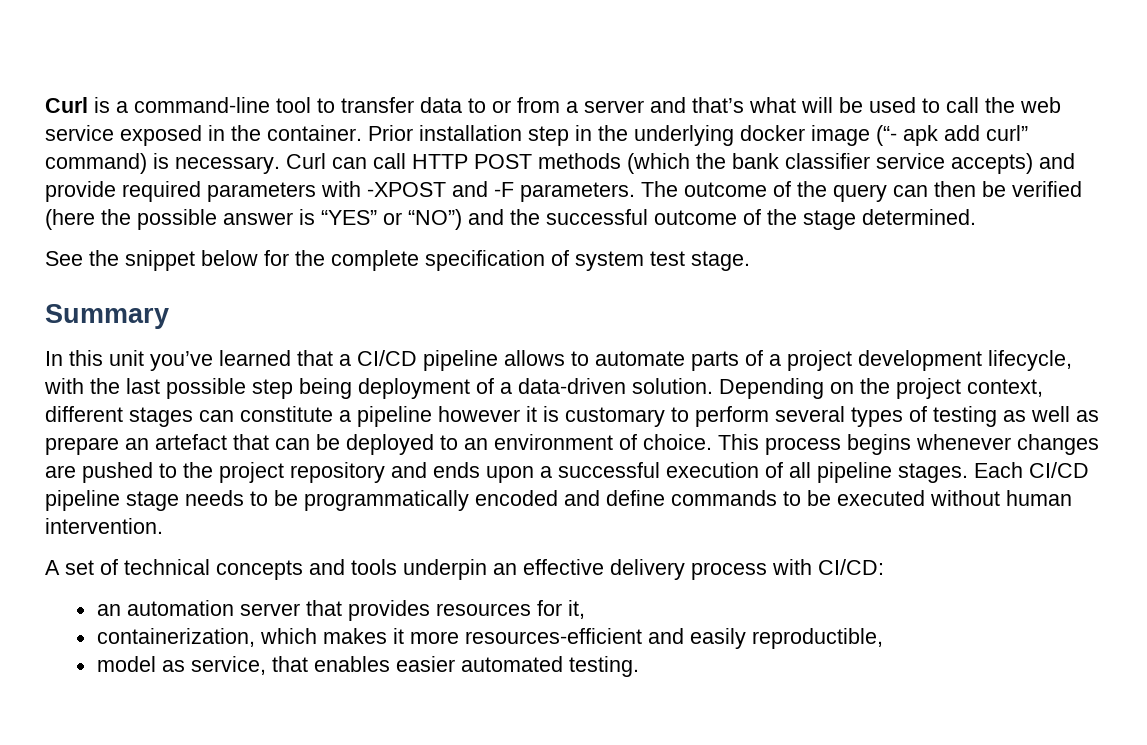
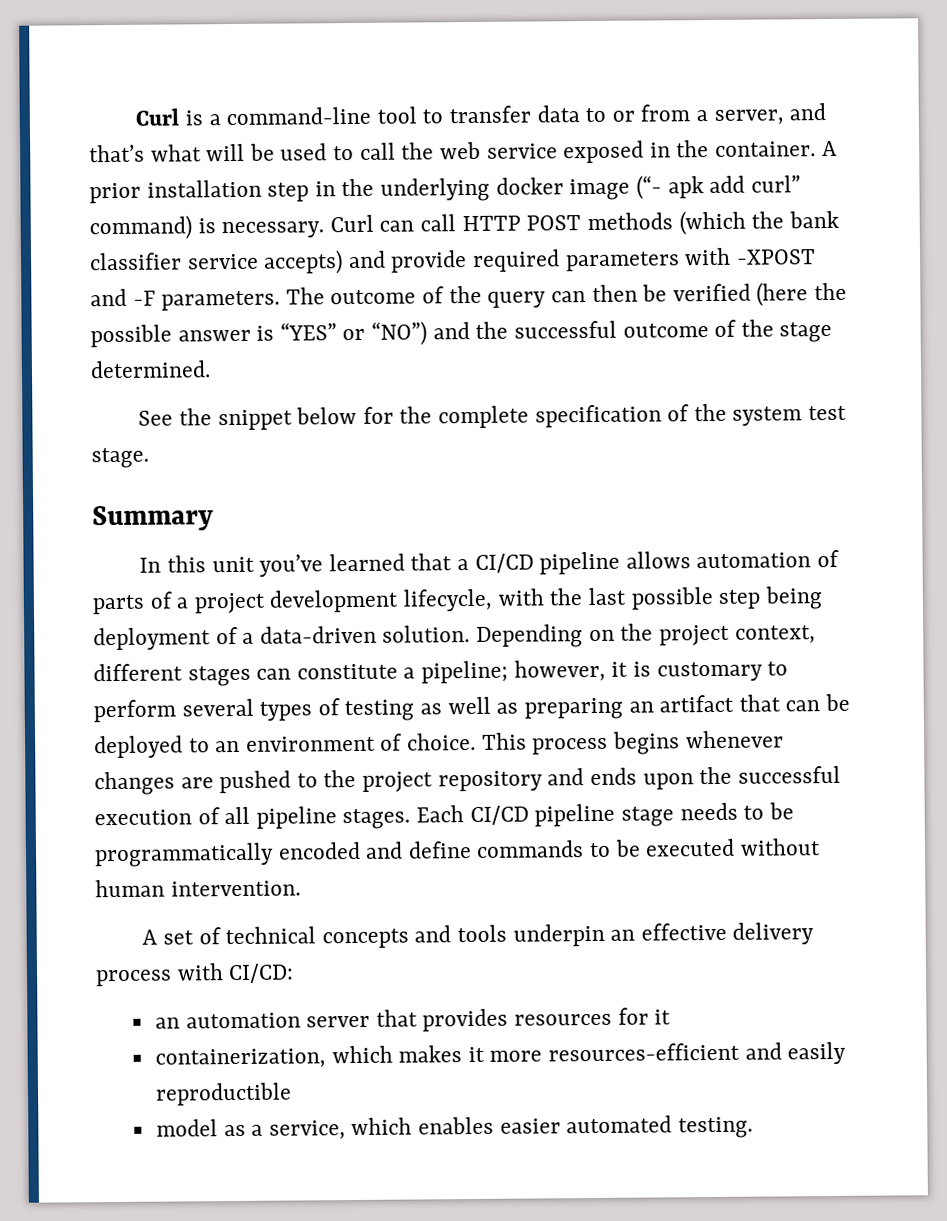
[584,100,644,113] server -> [713,109,784,125] server,
[368,125,413,141] Prior -> [821,140,838,157] [89,182,141,204] A prior
(569, 258) none -> [693,403,727,422] the
[571,351,685,366] to automate -> [696,549,840,569] automation of
[357,406,520,427] pipeline however -> [421,659,606,684] pipeline; however,
[45,434,227,455] prepare an artefact -> [523,694,735,720] preparing an artifact
[540,466,552,478] a -> [699,766,733,785] the
[567,600,585,619] it, -> [654,1009,672,1025] it
[751,628,883,649] reproductible, -> [154,1082,292,1106] reproductible
[190,656,308,675] service, that -> [251,1117,413,1140] a service, which

